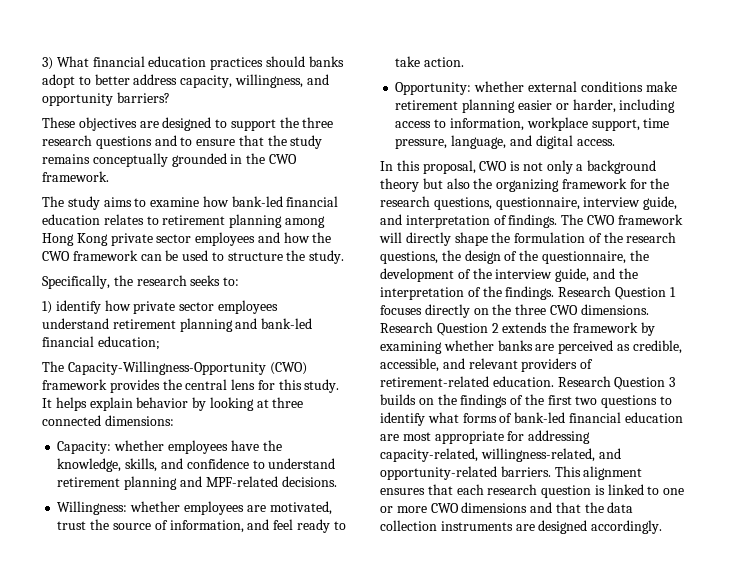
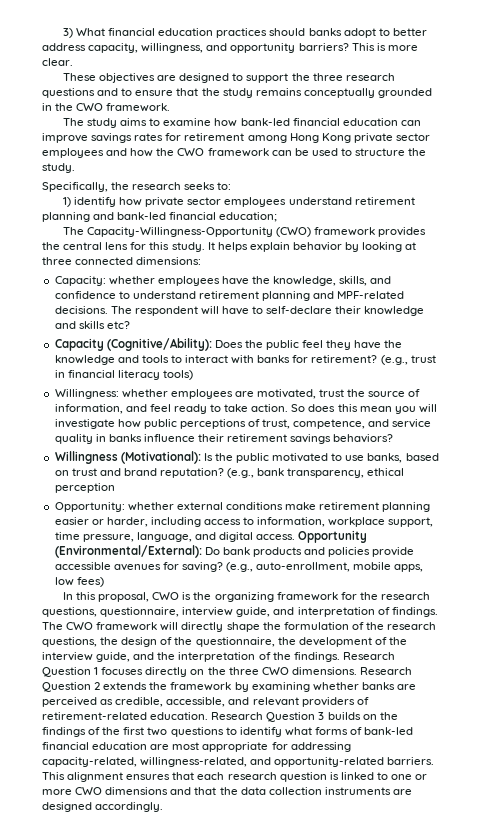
(170, 97) none -> [351,43,418,51] [42,58,73,66] This is more clear.
[103,214,283,228] relates to retirement planning -> [400,120,421,126] [42,133,245,143] can improve savings rates for retirement
(337, 481) none -> [110,306,425,316] [54,321,130,329] [54,338,403,351] [54,355,436,365] [54,370,193,380] The respondent will have to self-declare their knowledge and skills etc? // Capacity (Cognitive/Ability): Does the public feel they have the knowledge and tools to interact with banks for retirement? (e.g., trust in financial literacy tools)
(465, 62) none -> [291,404,437,414] [54,419,432,429] [54,434,394,444] [54,451,439,464] [54,468,405,478] [54,483,115,493] So does this mean you will investigate how public perceptions of trust, competence, and service quality in banks influence their retirement savings behaviors? // Willingness (Motivational): Is the public motivated to use banks, based on trust and brand reputation? (e.g., bank transparency, ethical perception
(615, 142) none -> [298,530,368,543] [54,545,415,558] [54,562,424,572] [54,577,104,587] Opportunity (Environmental/External): Do bank products and policies provide accessible avenues for saving? (e.g., auto-enrollment, mobile apps, low fees)
[522,160,657,174] [380,178,470,192] not only a background theory but also -> (192, 596) none

